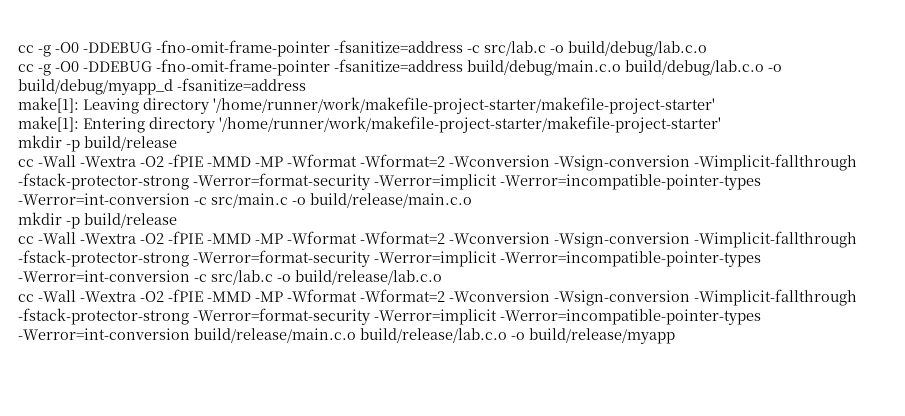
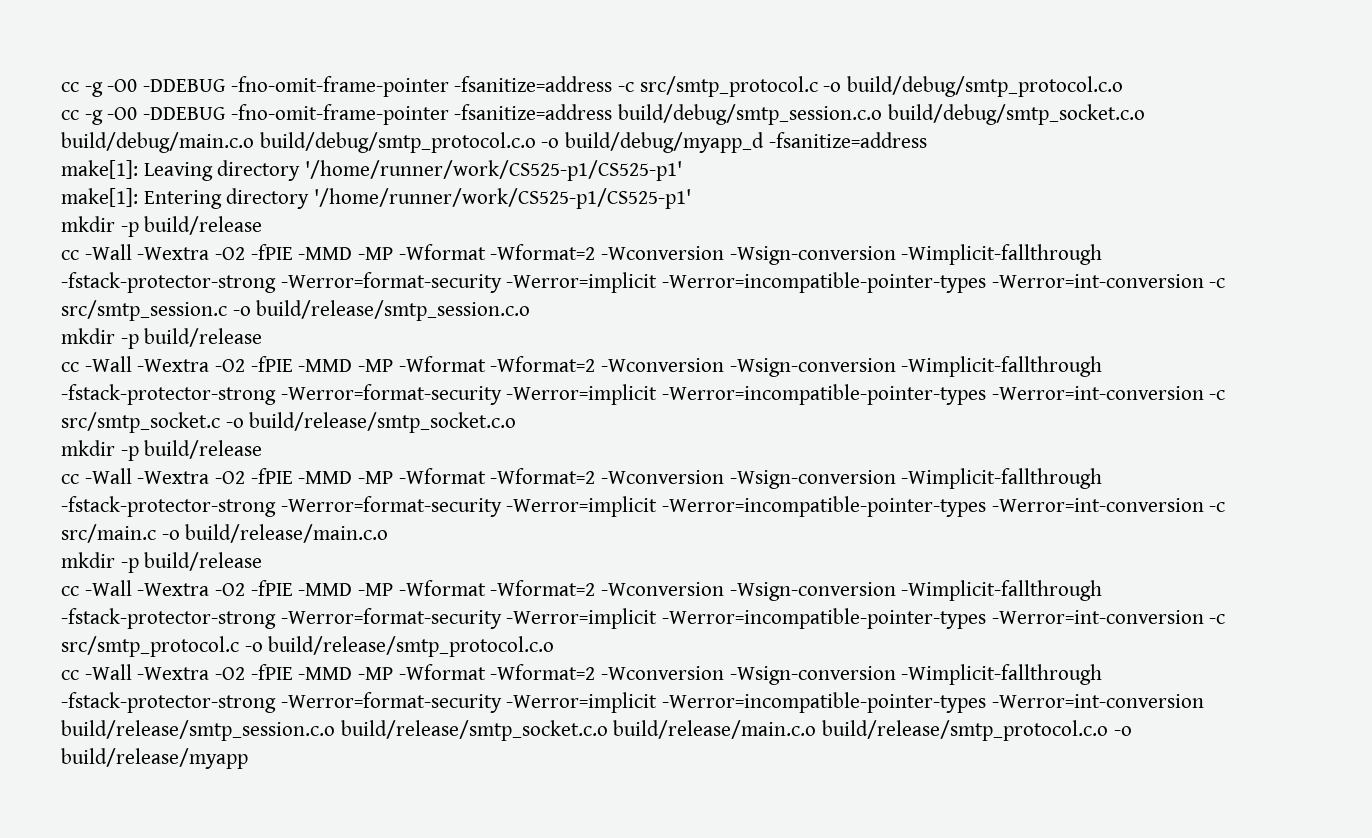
[484,41,707,57] [18,59,764,76] src/lab.c -o build/debug/lab.c.o // cc -g -O0 -DDEBUG -fno-omit-frame-pointer -fsanitize=address build/debug/main.c.o build/debug/lab.c.o -> [639,76,1124,97] [61,104,1145,125] [61,132,536,153] src/smtp_protocol.c -o build/debug/smtp_protocol.c.o // cc -g -O0 -DDEBUG -fno-omit-frame-pointer -fsanitize=address build/debug/smtp_session.c.o build/debug/smtp_socket.c.o build/debug/main.c.o build/debug/smtp_protocol.c.o
[213,97,715,114] '/home/runner/work/makefile-project-starter/makefile-project-starter' -> [305,160,683,181] '/home/runner/work/CS525-p1/CS525-p1'
[219,116,721,133] '/home/runner/work/makefile-project-starter/makefile-project-starter' -> [314,188,692,209] [61,216,263,237] [61,244,1103,265] [61,272,1226,293] [61,300,531,321] [61,328,263,349] [61,356,1103,377] [61,384,1226,405] [61,412,517,433] '/home/runner/work/CS525-p1/CS525-p1' // mkdir -p build/release // cc -Wall -Wextra -O2 -fPIE -MMD -MP -Wformat -Wformat=2 -Wconversion -Wsign-conversion -Wimplicit-fallthrough -fstack-protector-strong -Werror=format-security -Werror=implicit -Werror=incompatible-pointer-types -Werror=int-conversion -c src/smtp_session.c -o build/release/smtp_session.c.o // mkdir -p build/release // cc -Wall -Wextra -O2 -fPIE -MMD -MP -Wformat -Wformat=2 -Wconversion -Wsign-conversion -Wimplicit-fallthrough -fstack-protector-strong -Werror=format-security -Werror=implicit -Werror=incompatible-pointer-types -Werror=int-conversion -c src/smtp_socket.c -o build/release/smtp_socket.c.o
[211,270,442,285] src/lab.c -o build/release/lab.c.o -> [61,636,555,657] src/smtp_protocol.c -o build/release/smtp_protocol.c.o
[194,328,507,343] build/release/main.c.o build/release/lab.c.o -> [61,720,1109,741] build/release/smtp_session.c.o build/release/smtp_socket.c.o build/release/main.c.o build/release/smtp_protocol.c.o

